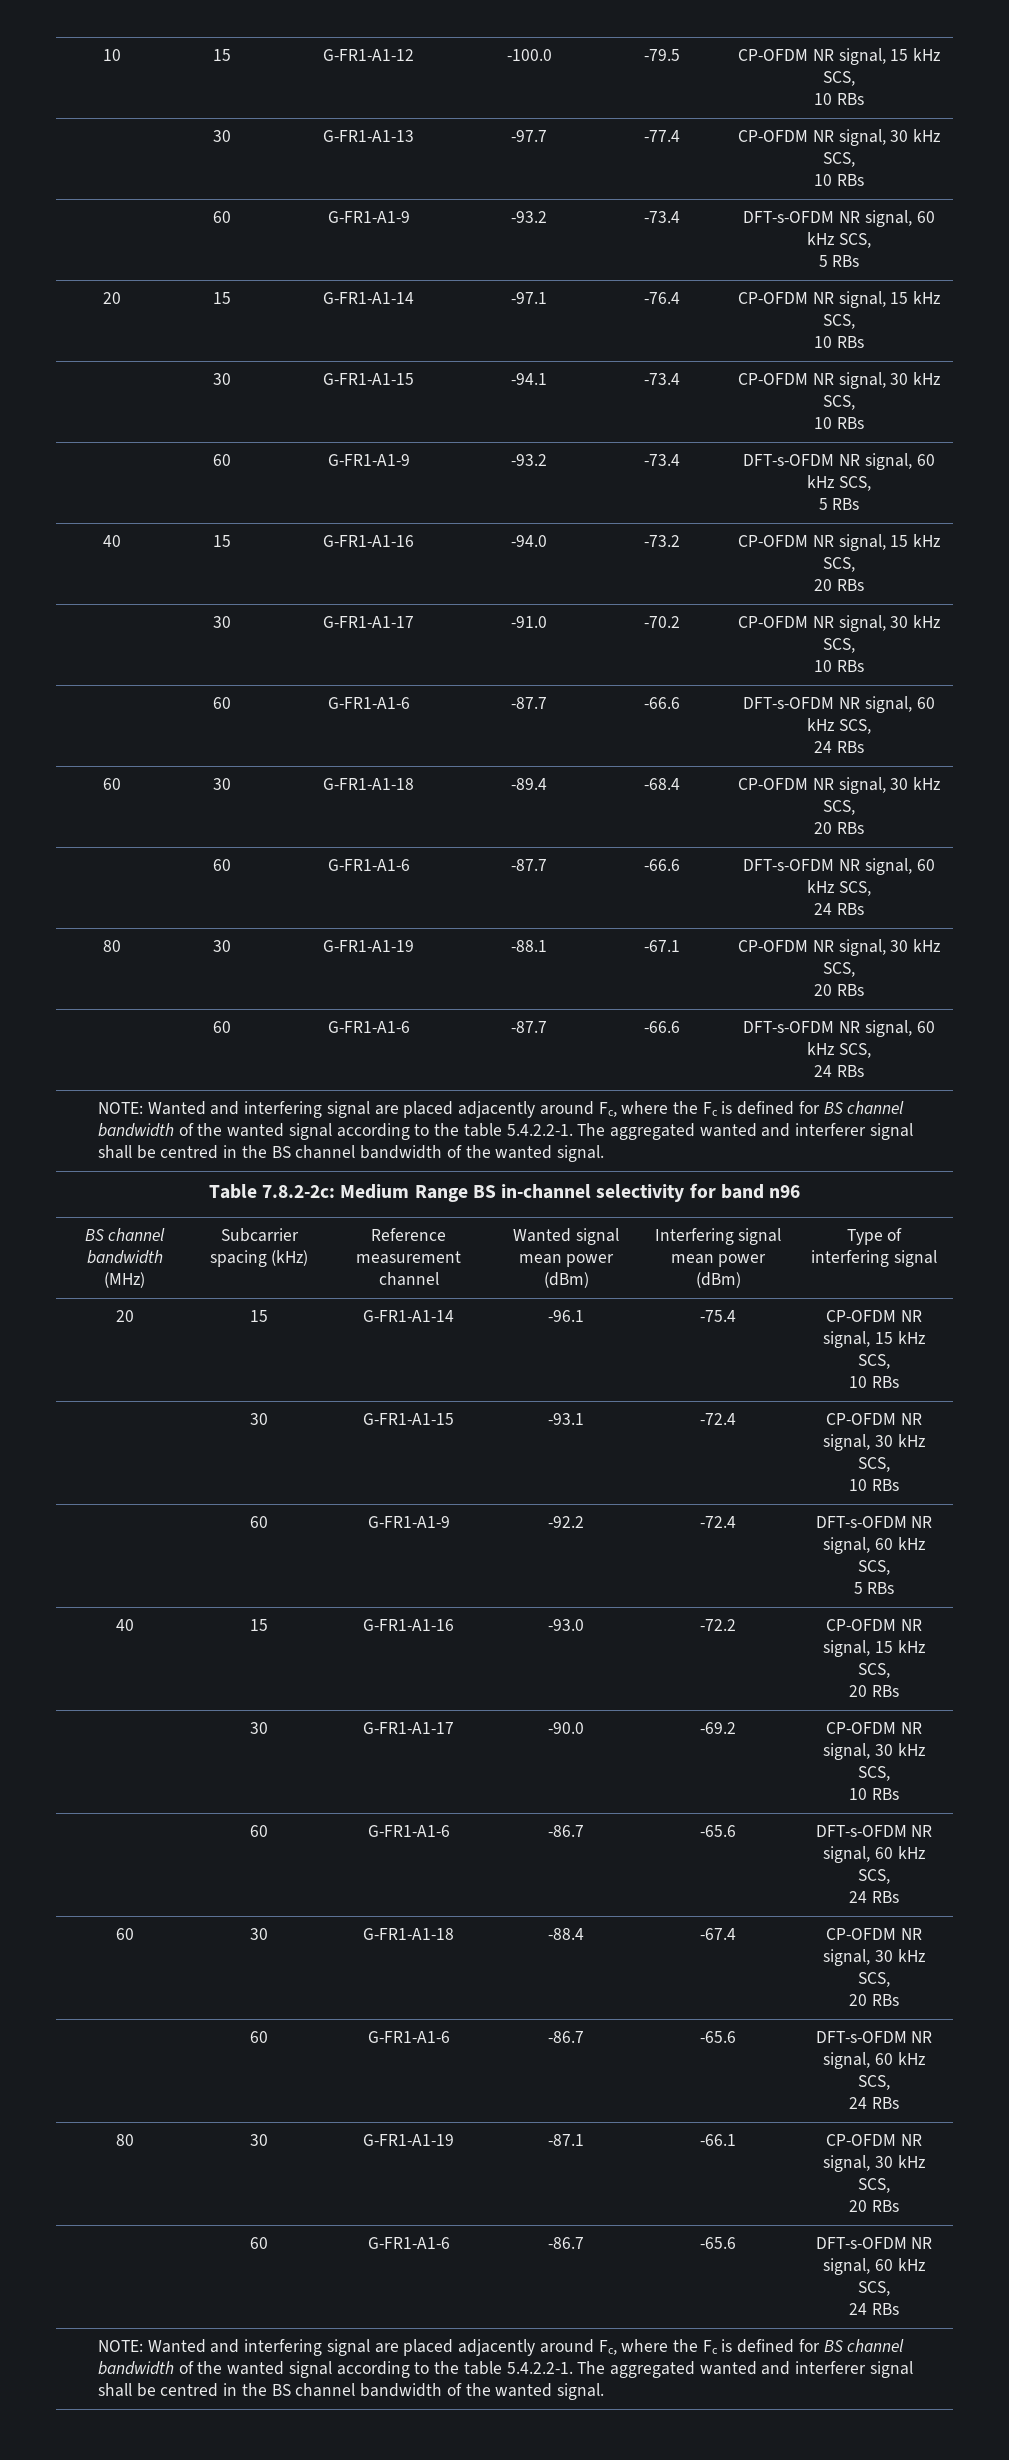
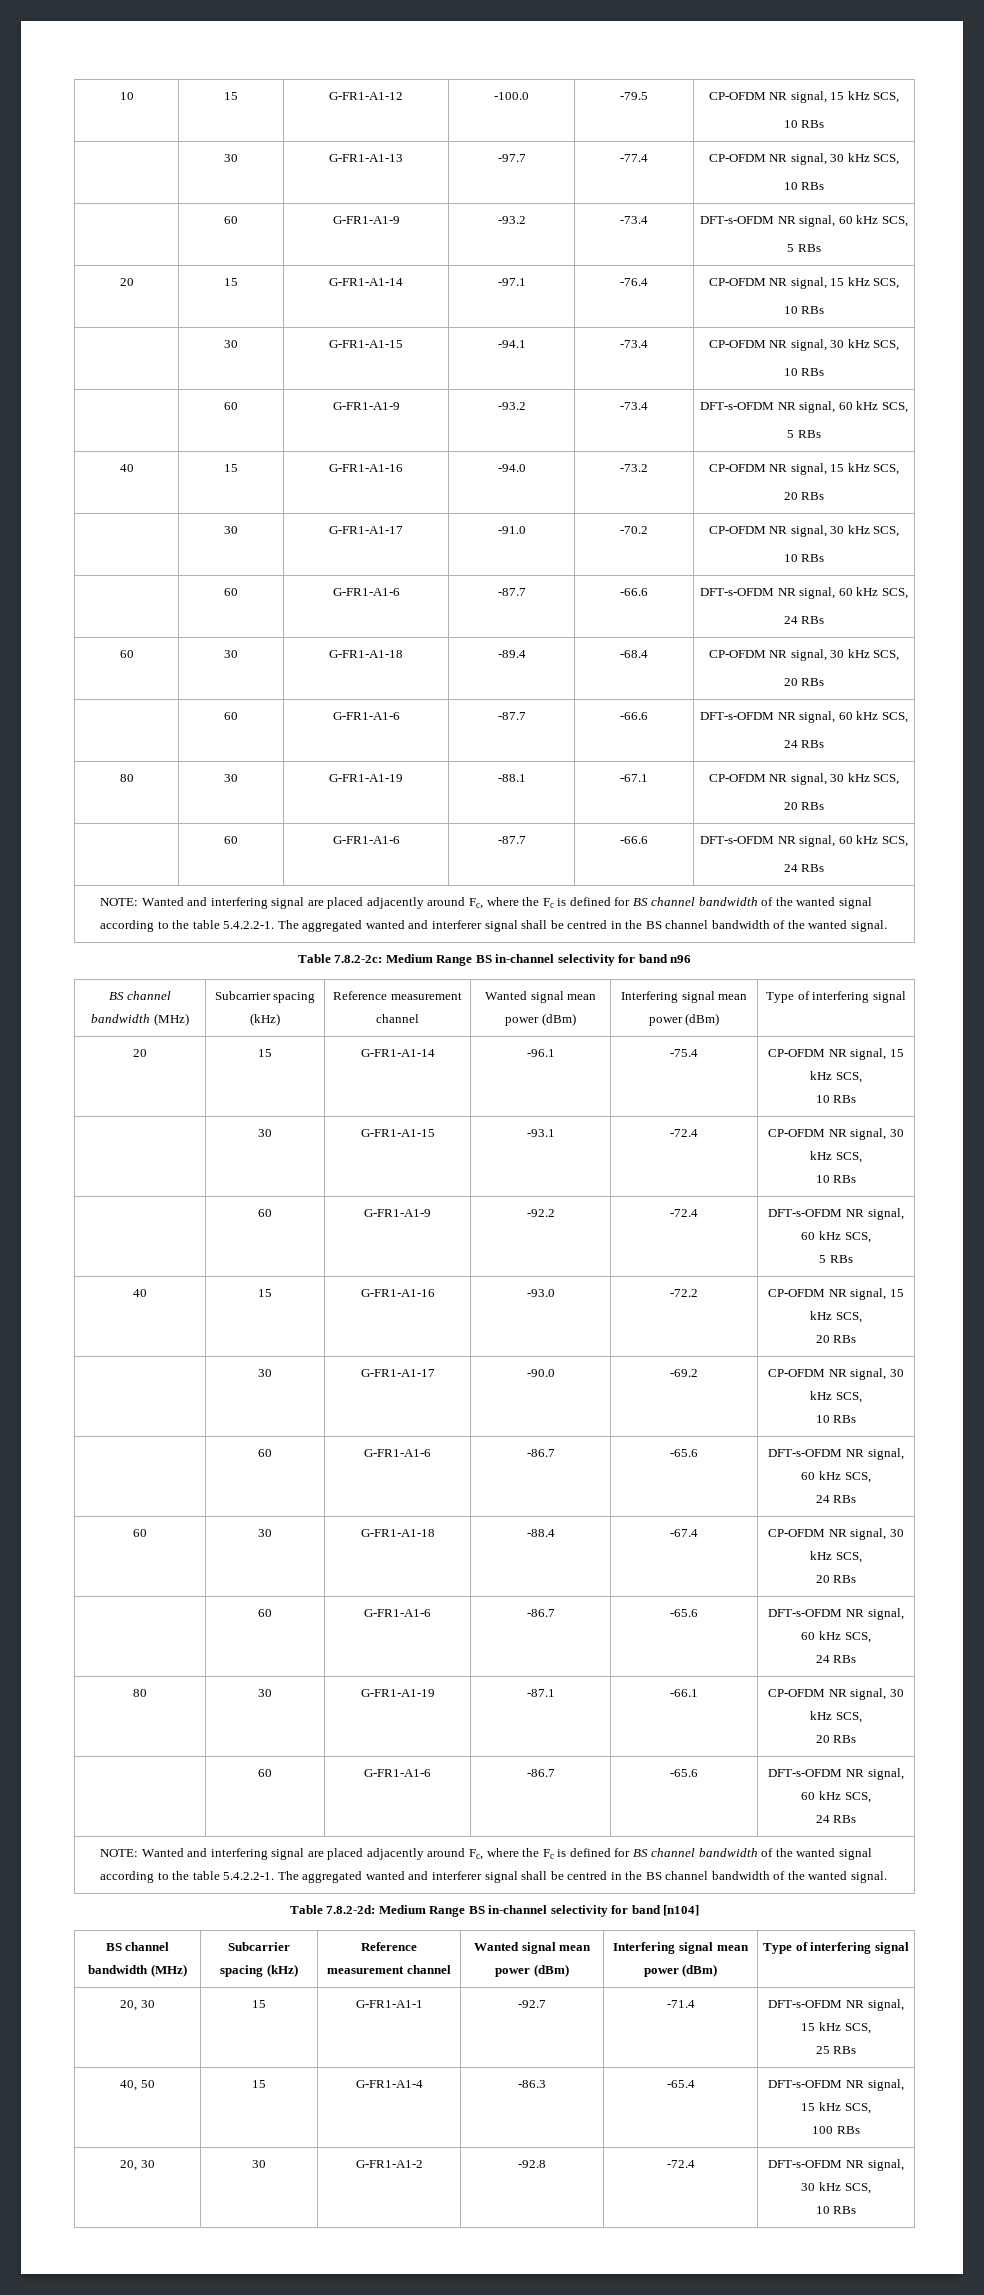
(604, 2391) none -> [289,1905,700,1917] [105,1942,170,1951] [88,1964,187,1977] [228,1942,290,1951] [220,1964,298,1977] [361,1942,417,1951] [327,1965,451,1974] [473,1942,592,1954] [495,1964,569,1977] [613,1942,749,1954] [643,1964,718,1977] [763,1942,909,1954] [120,2000,155,2011] [252,2000,266,2008] [355,2000,423,2008] [518,2000,546,2008] [666,2000,695,2008] [768,1999,904,2011] [801,2022,871,2034] [815,2046,857,2054] [120,2080,155,2091] [252,2080,266,2088] [355,2080,423,2088] [518,2080,546,2088] [666,2080,695,2088] [768,2079,904,2091] [801,2102,871,2114] [812,2126,860,2134] [120,2160,155,2171] [252,2160,266,2168] [355,2160,423,2168] [518,2160,546,2168] [666,2160,695,2168] [768,2159,904,2171] [801,2182,871,2194] [815,2206,857,2214] // Table 7.8.2-2d: Medium Range BS in-channel selectivity for band [n104] // BS channel bandwidth (MHz) | Subcarrier spacing (kHz) | Reference measurement channel | Wanted signal mean power (dBm) | Interfering signal mean power (dBm) | Type of interfering signal // 20, 30 | 15 | G-FR1-A1-1 | -92.7 | -71.4 | DFT-s-OFDM NR signal, 15 kHz SCS, // 25 RBs // 40, 50 | 15 | G-FR1-A1-4 | -86.3 | -65.4 | DFT-s-OFDM NR signal, 15 kHz SCS, // 100 RBs // 20, 30 | 30 | G-FR1-A1-2 | -92.8 | -72.4 | DFT-s-OFDM NR signal, 30 kHz SCS, // 10 RBs

